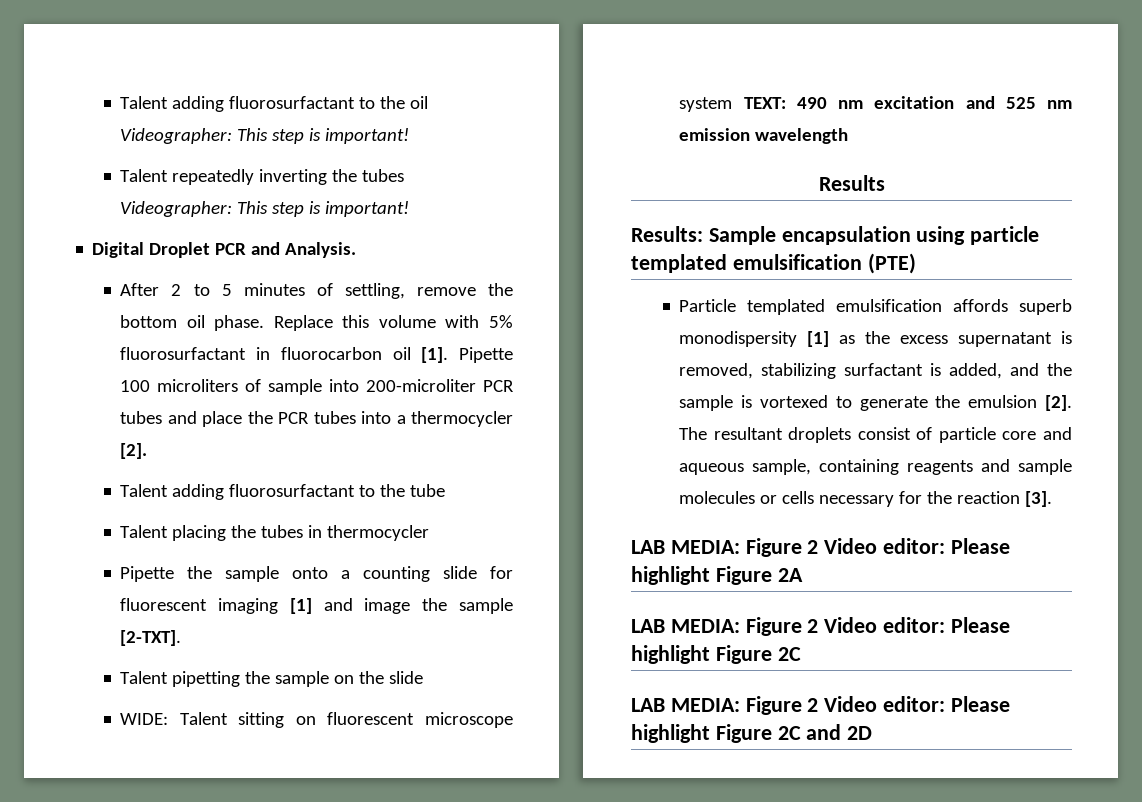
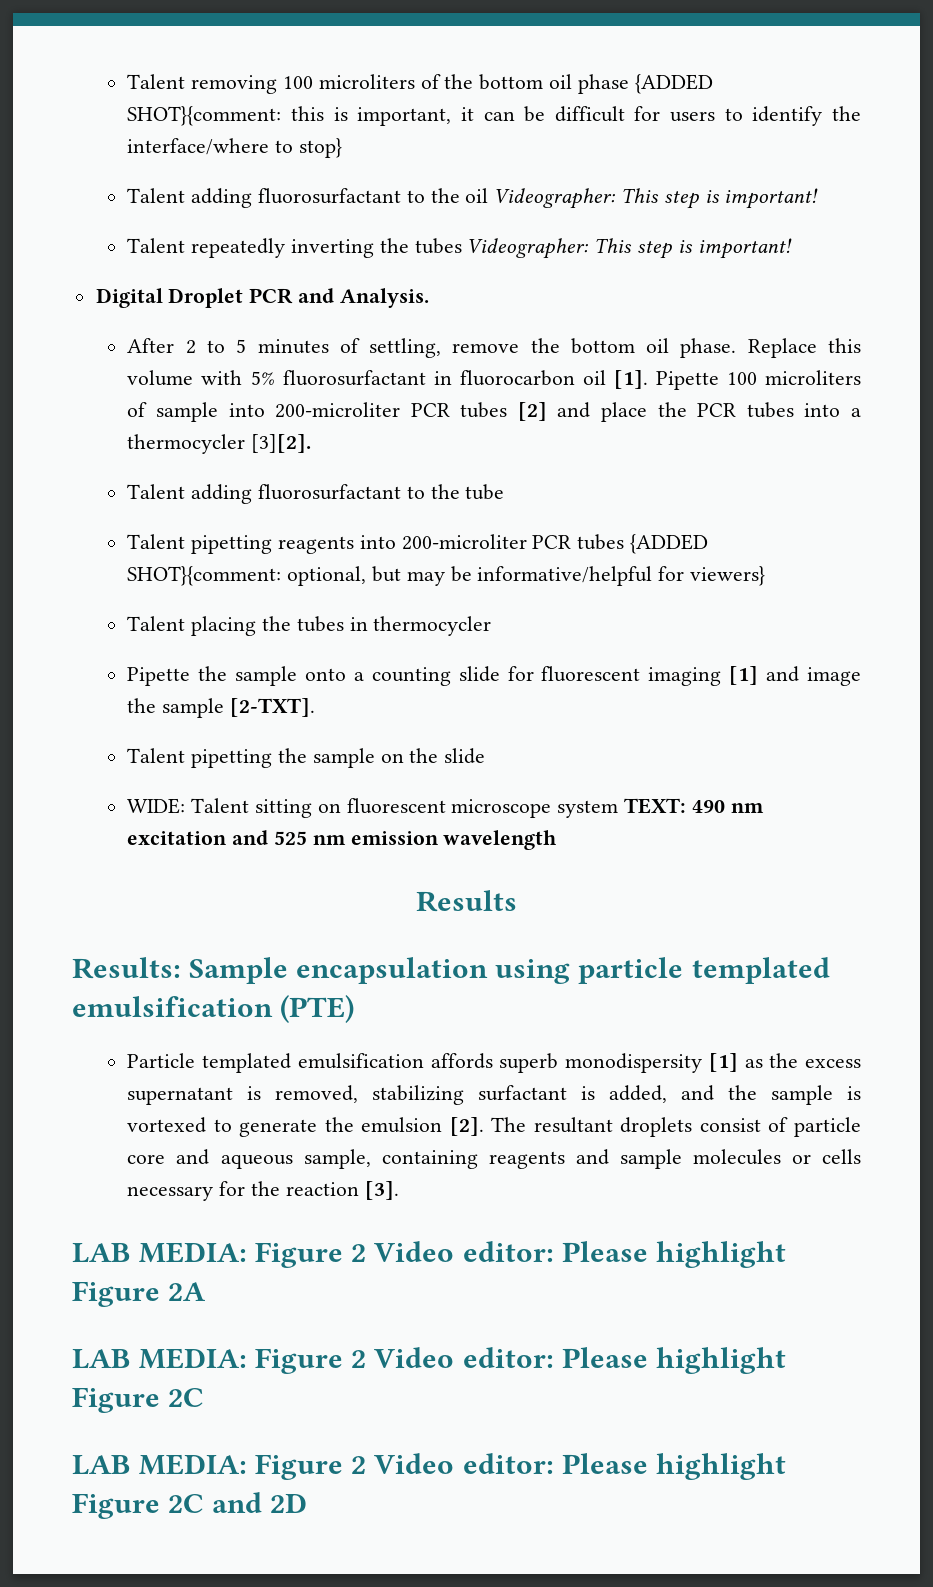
[120,96,169,109] Talent -> [127,74,713,94] [127,106,861,126] [127,138,342,158] [127,188,186,203] Talent removing 100 microliters of the bottom oil phase {ADDED SHOT}{comment: this is important, it can be difficult for users to identify the interface/where to stop} // Talent
(163, 417) none -> [517,402,547,421] [2]
[120,443,148,459] [2]. -> [251,434,312,453] [3][2].
(446, 490) none -> [127,534,709,554] [127,566,766,586] // Talent pipetting reagents into 200-microliter PCR tubes {ADDED SHOT}{comment: optional, but may be informative/helpful for viewers}

